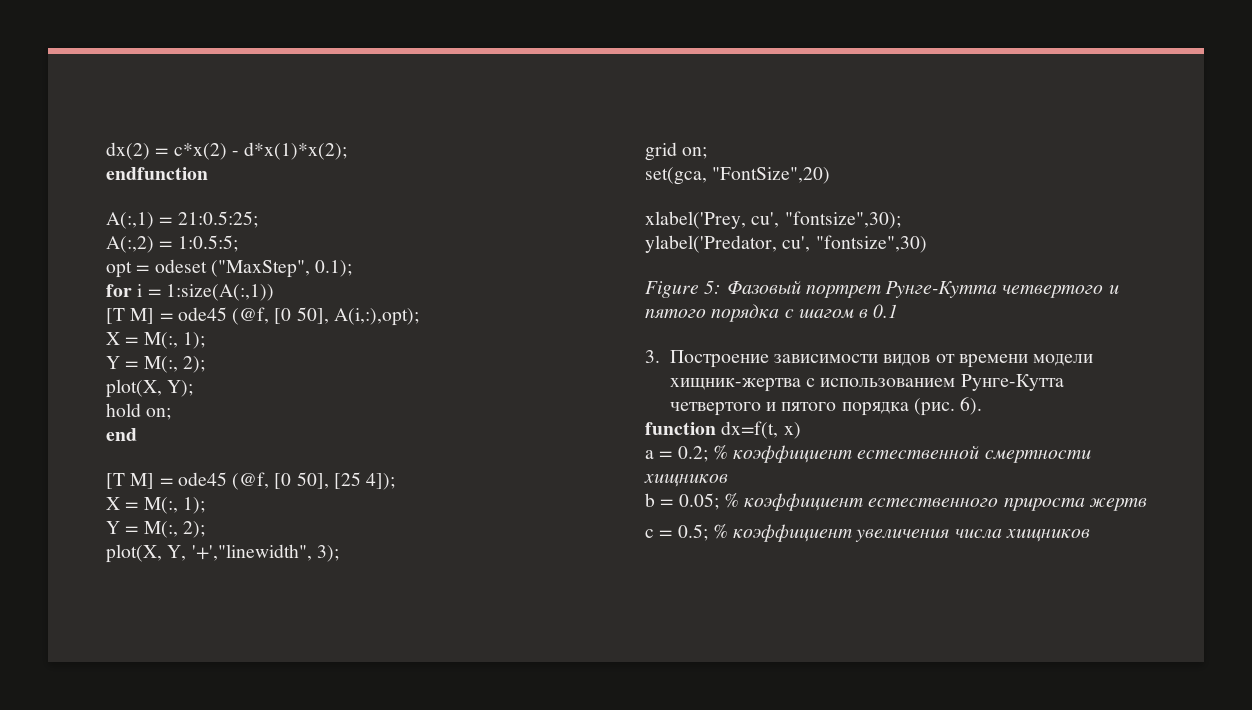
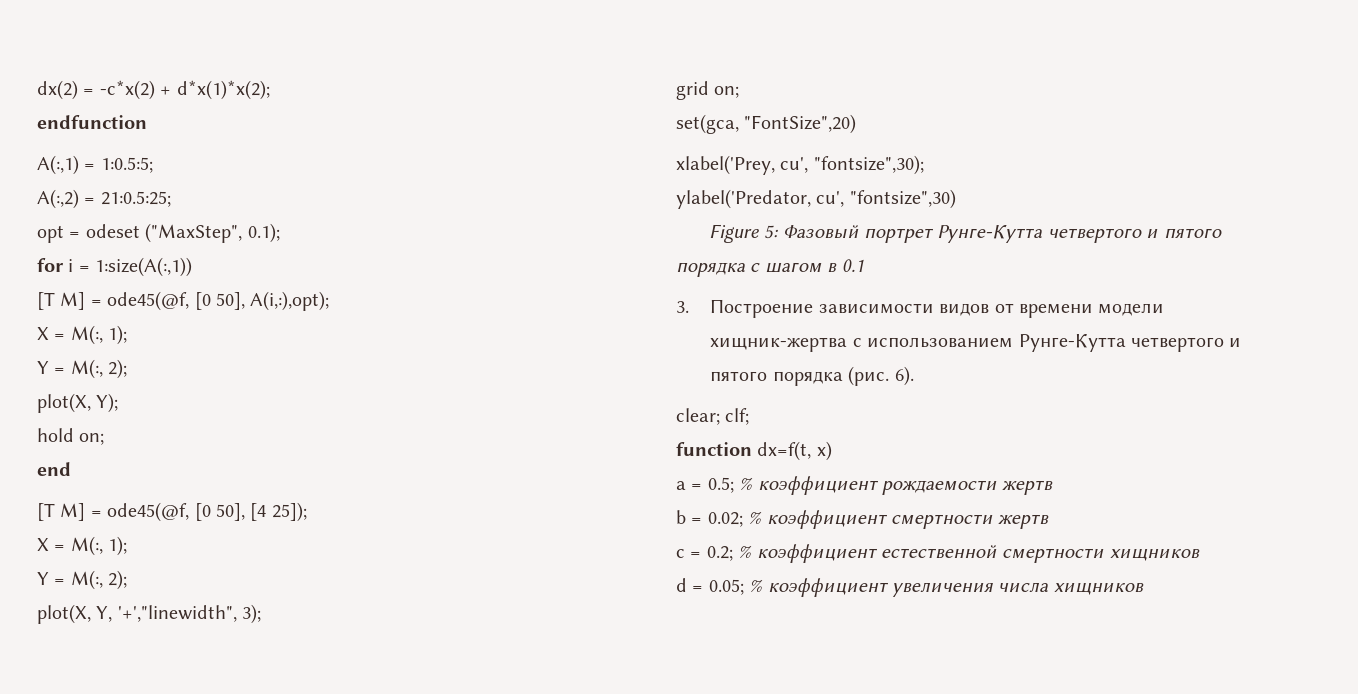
[173,143,239,160] c*x(2) - -> [99,80,172,100] -c*x(2) +
[177,211,258,228] 21:0.5:25; -> [100,157,153,173] 1:0.5:5;
[177,235,238,252] 1:0.5:5; -> [100,191,171,207] 21:0.5:25;
[177,307,270,325] ode45 (@f, -> [107,291,190,311] ode45(@f,
[177,472,396,490] ode45 (@f, [0 50], [25 4]); -> [107,502,307,522] ode45(@f, [0 50], [4 25]);
(983, 406) none -> [676,408,750,425] // clear; clf;
(673, 455) none -> [707,476,1054,495] [676,510,1050,529] [676,549,702,558] 0.5; % коэффициент рождаемости жертв // b = 0.02; % коэффициент смертности жертв // c =
[645,493,655,507] b -> [676,578,687,592] d
[868,498,1147,511] [645,524,853,542] естественного прироста жертв // c = 0.5; % коэффициент -> (889, 587) none

